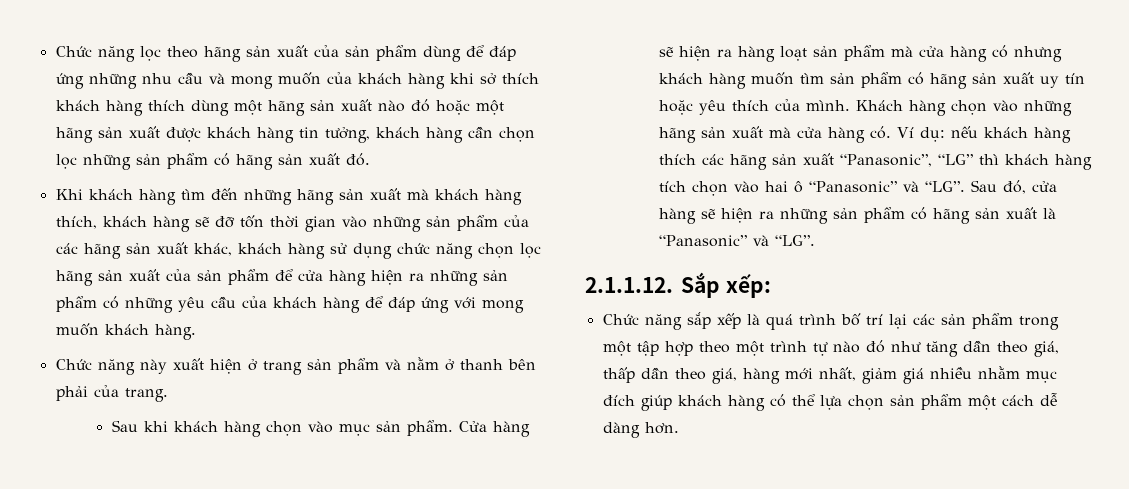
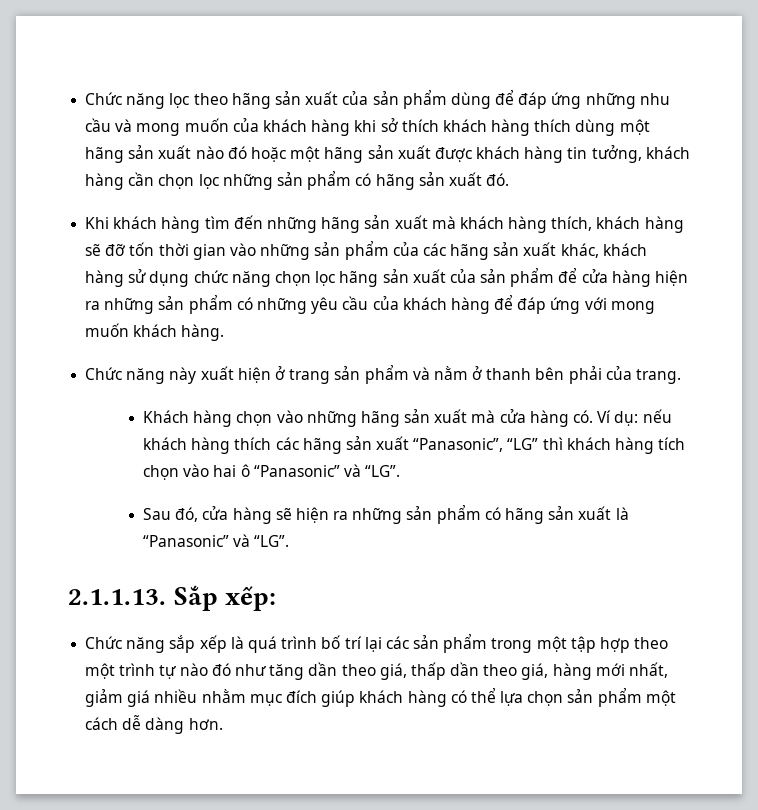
[111,420,530,437] [658,45,1062,62] [658,72,1085,89] [658,99,850,115] Sau khi khách hàng chọn vào mục sản phẩm. Cửa hàng sẽ hiện ra hàng loạt sản phẩm mà cửa hàng có nhưng khách hàng muốn tìm sản phẩm có hãng sản xuất uy tín hoặc yêu thích của mình. -> (682, 376) none
(965, 186) none -> (401, 471) //
[585,277,673,293] 2.1.1.12. -> [68,589,166,605] 2.1.1.13.

